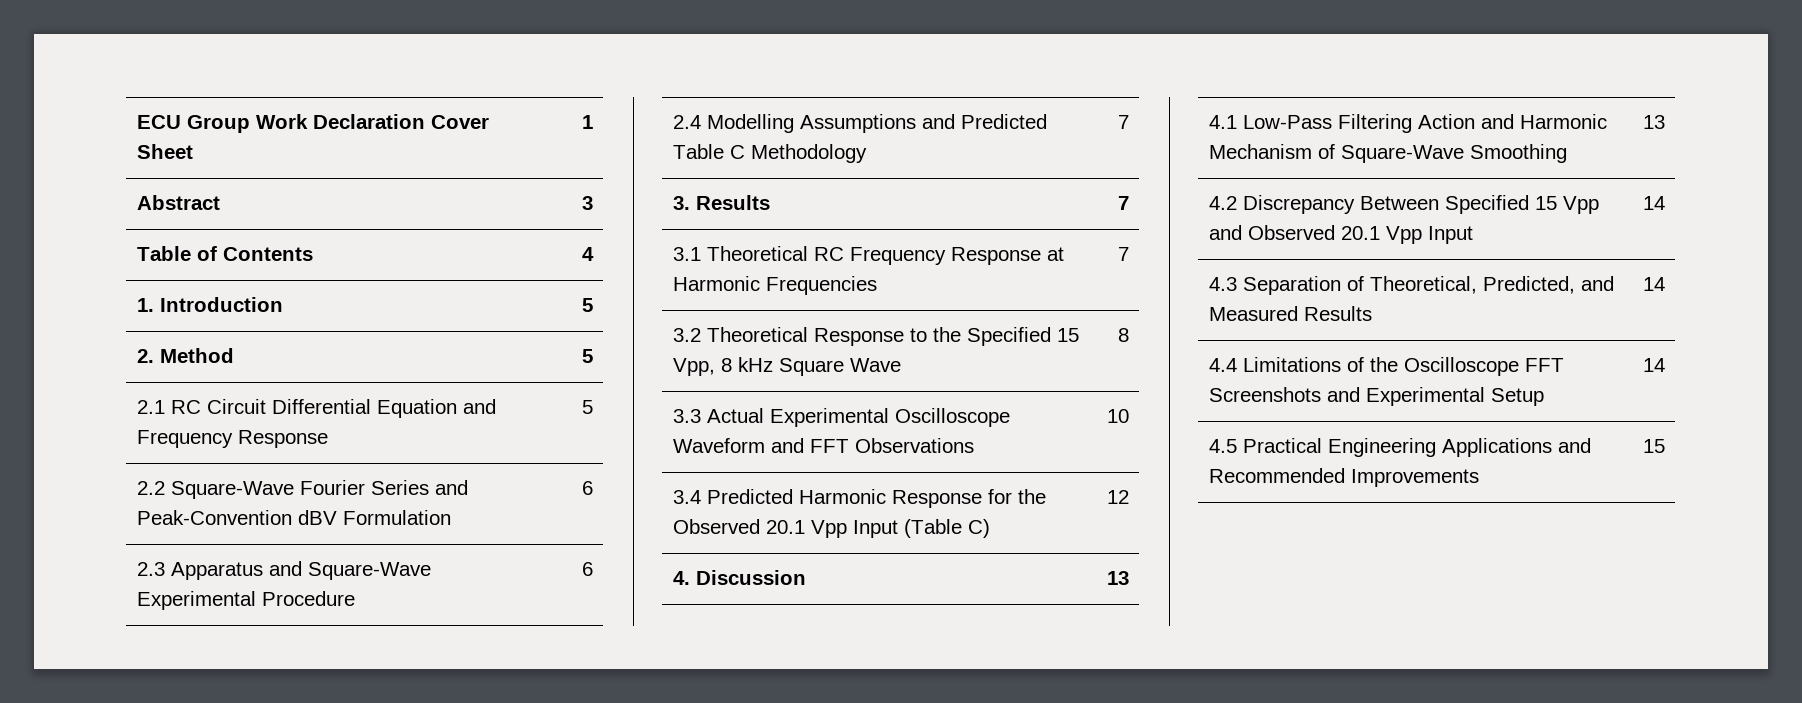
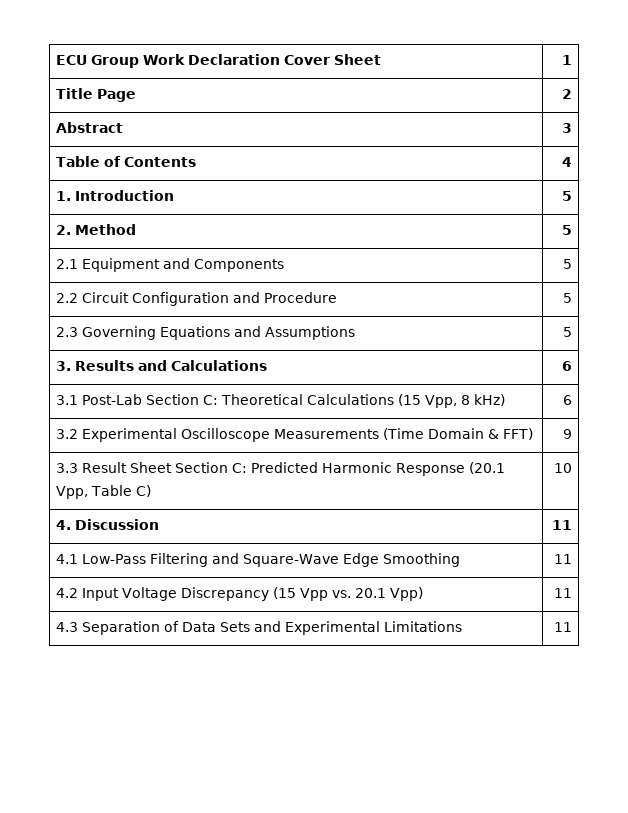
(593, 122) none -> [56,88,137,102] [561,89,572,99] // Title Page | 2
[170,399,496,418] [136,430,328,448] [581,400,593,414] [136,480,468,499] [136,510,451,525] [581,481,593,495] [136,561,431,580] [136,591,355,610] [581,562,593,576] [672,114,1047,133] [672,144,867,163] [1117,115,1129,129] [672,195,770,210] [1117,196,1129,210] [672,246,1064,265] [672,276,877,295] [1117,247,1129,261] [672,327,1079,346] [672,357,901,376] [1117,328,1129,342] [672,408,1010,427] [672,438,974,453] [1106,409,1129,423] [672,489,1046,508] [672,519,962,538] RC Circuit Differential Equation and Frequency Response | 5 // 2.2 Square-Wave Fourier Series and Peak-Convention dBV Formulation | 6 // 2.3 Apparatus and Square-Wave Experimental Procedure | 6 // 2.4 Modelling Assumptions and Predicted Table C Methodology | 7 // 3. Results | 7 // 3.1 Theoretical RC Frequency Response at Harmonic Frequencies | 7 // 3.2 Theoretical Response to the Specified 15 Vpp, 8 kHz Square Wave | 8 // 3.3 Actual Experimental Oscilloscope Waveform and FFT Observations | 10 // 3.4 Predicted Harmonic Response for the Observed 20.1 Vpp Input (Table -> [82,258,285,272] [562,259,572,269] [56,292,338,306] [562,293,572,303] [56,326,356,340] [562,327,572,337] [56,360,268,371] [561,361,572,371] [56,394,506,408] [562,395,572,405] [56,428,534,442] [562,429,572,439] [56,462,506,476] [56,485,133,499] Equipment and Components | 5 // 2.2 Circuit Configuration and Procedure | 5 // 2.3 Governing Equations and Assumptions | 5 // 3. Results and Calculations | 6 // 3.1 Post-Lab Section C: Theoretical Calculations (15 Vpp, 8 kHz) | 6 // 3.2 Experimental Oscilloscope Measurements (Time Domain & FFT) | 9 // 3.3 Result Sheet Section C: Predicted Harmonic Response (20.1 Vpp, Table
[1106,490,1129,504] 12 -> [553,463,572,473] 10
[1106,571,1129,585] 13 -> [551,520,572,530] 11
[1417,114,1607,129] [1208,144,1464,163] Action and Harmonic Mechanism of Square-Wave -> [212,553,380,567] and Square-Wave Edge
[1642,115,1665,129] 13 -> [553,554,572,564] 11
[1242,195,1599,214] [1208,225,1473,244] [1642,196,1665,210] [1208,276,1614,295] [1208,306,1372,321] [1642,277,1665,291] [1208,357,1564,376] [1208,387,1544,406] [1642,358,1665,372] [1208,438,1591,457] [1208,468,1479,487] [1642,439,1665,453] Discrepancy Between Specified 15 Vpp and Observed 20.1 Vpp Input | 14 // 4.3 Separation of Theoretical, Predicted, and Measured Results | 14 // 4.4 Limitations of the Oscilloscope FFT Screenshots and Experimental Setup | 14 // 4.5 Practical Engineering Applications and Recommended Improvements | 15 -> [82,587,424,601] [553,588,572,598] [56,621,463,635] [553,622,572,632] Input Voltage Discrepancy (15 Vpp vs. 20.1 Vpp) | 11 // 4.3 Separation of Data Sets and Experimental Limitations | 11

